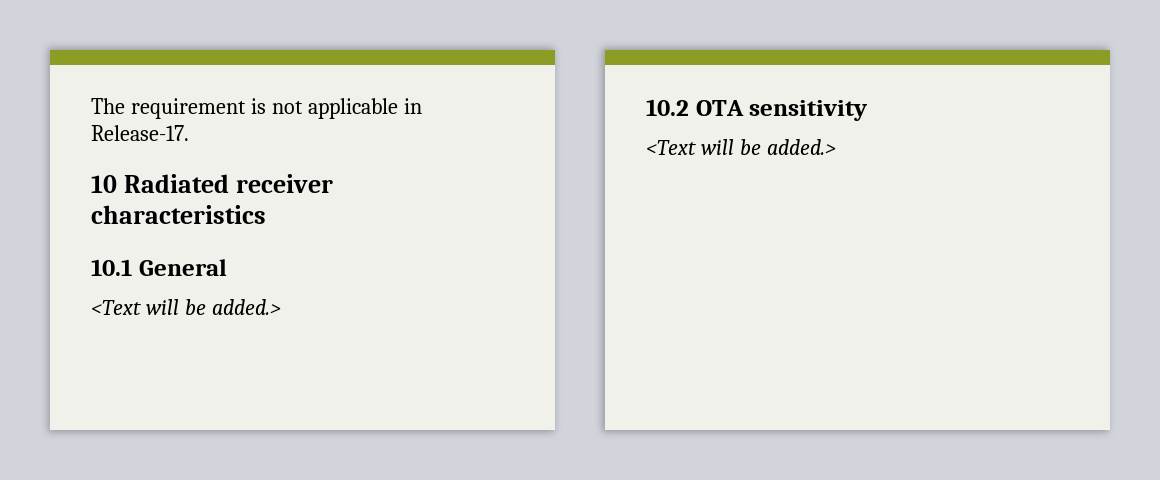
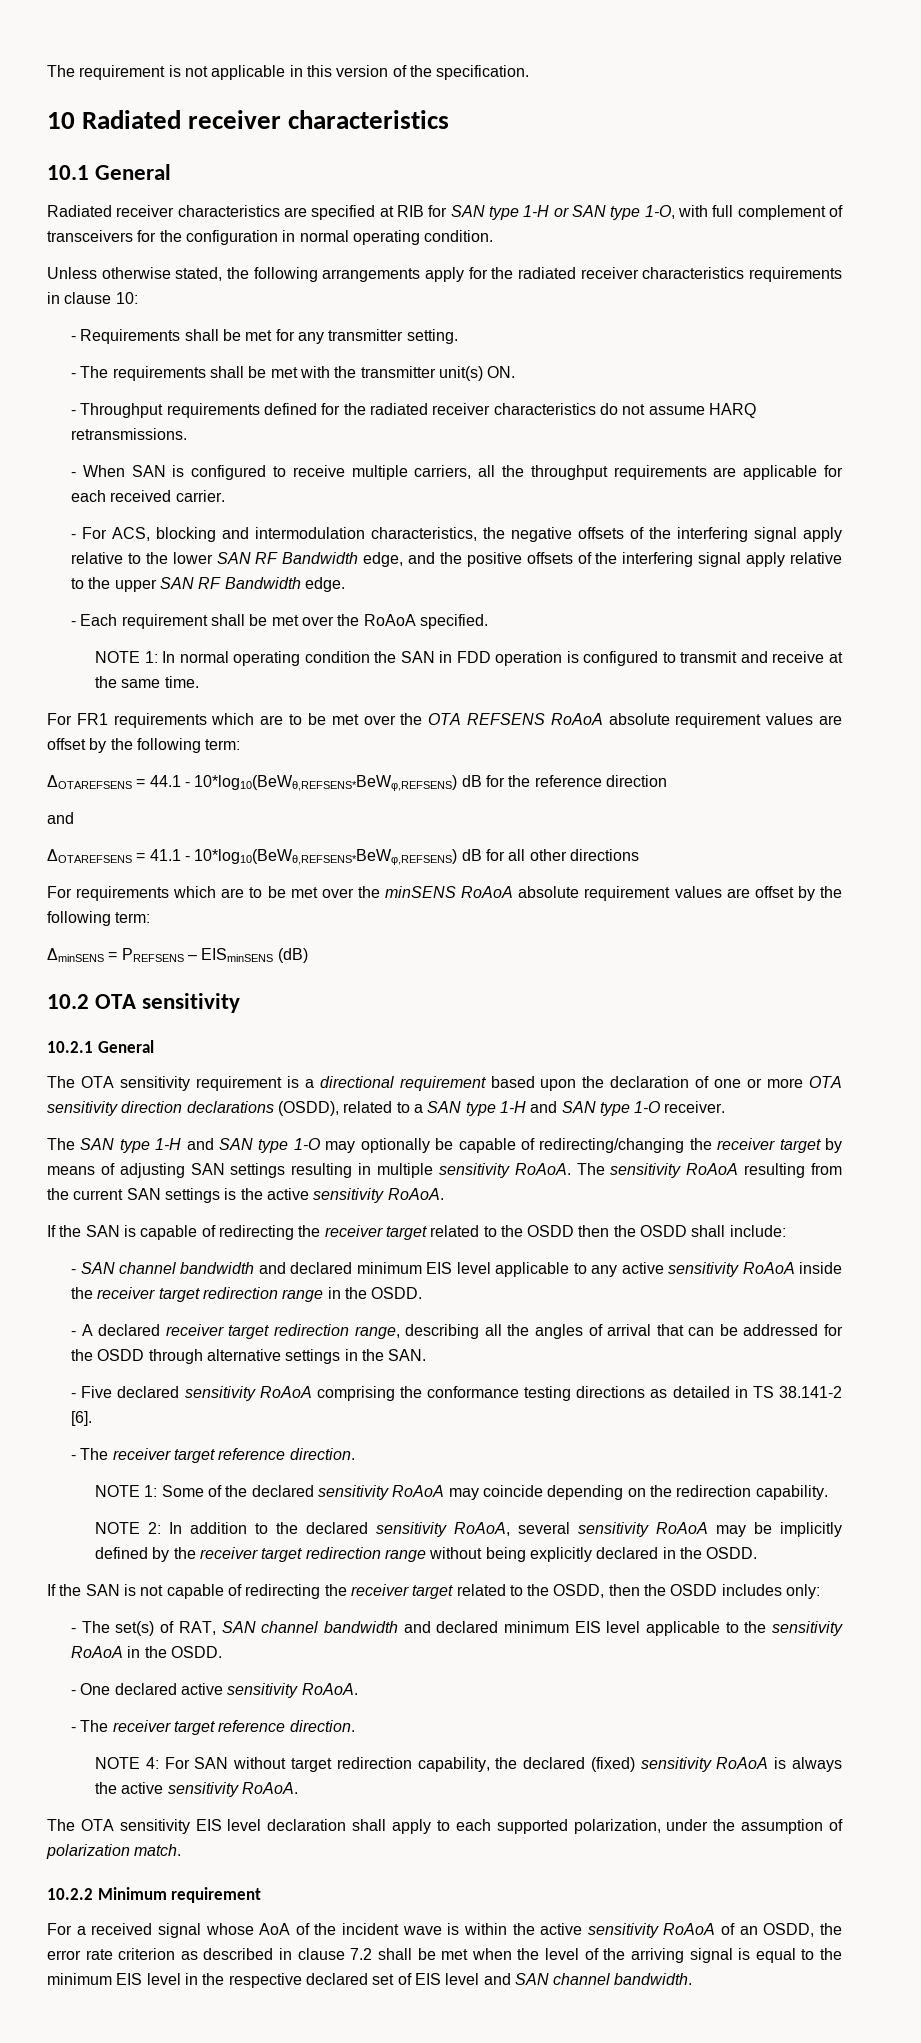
[91,125,189,141] Release-17. -> [306,65,530,80] this version of the specification.
[91,299,281,315] [646,99,869,121] [646,139,836,155] <Text will be added.> // 10.2 OTA sensitivity // <Text will be added.> -> [47,205,844,220] [47,230,494,245] [47,267,843,282] [47,292,138,304] [71,329,458,344] [71,366,516,381] [71,403,756,418] [71,428,188,440] [71,465,843,480] [71,490,225,502] [71,527,843,542] [71,552,842,567] [71,577,346,592] [71,614,488,629] [95,651,844,666] [95,676,199,688] [47,713,842,728] [47,738,241,753] [47,775,667,791] [47,812,74,824] [47,849,639,865] [47,886,843,901] [47,911,151,926] [47,948,308,963] [47,993,241,1013] [47,1040,154,1053] [47,1076,842,1091] [47,1101,726,1116] [47,1138,842,1153] [47,1163,843,1178] [47,1188,444,1203] [47,1225,786,1240] [71,1262,843,1277] [71,1287,423,1302] [71,1324,844,1339] [71,1349,427,1364] [71,1386,842,1401] [71,1411,93,1426] [71,1448,355,1463] [95,1485,828,1500] [95,1522,843,1537] [95,1547,758,1562] [47,1584,821,1599] [71,1621,844,1636] [71,1646,223,1658] [71,1683,358,1698] [71,1720,355,1735] [95,1757,842,1772] [95,1782,299,1797] [47,1819,844,1834] [46,1844,182,1859] [47,1887,262,1903] [47,1923,843,1938] [47,1948,842,1963] [47,1973,693,1988] Radiated receiver characteristics are specified at RIB for SAN type 1-H or SAN type 1-O, with full complement of transceivers for the configuration in normal operating condition. // Unless otherwise stated, the following arrangements apply for the radiated receiver characteristics requirements in clause 10: // - Requirements shall be met for any transmitter setting. // - The requirements shall be met with the transmitter unit(s) ON. // - Throughput requirements defined for the radiated receiver characteristics do not assume HARQ retransmissions. // - When SAN is configured to receive multiple carriers, all the throughput requirements are applicable for each received carrier. // - For ACS, blocking and intermodulation characteristics, the negative offsets of the interfering signal apply relative to the lower SAN RF Bandwidth edge, and the positive offsets of the interfering signal apply relative to the upper SAN RF Bandwidth edge. // - Each requirement shall be met over the RoAoA specified. // NOTE 1: In normal operating condition the SAN in FDD operation is configured to transmit and receive at the same time. // For FR1 requirements which are to be met over the OTA REFSENS RoAoA absolute requirement values are offset by the following term: // ΔOTAREFSENS = 44.1 - 10*log10(BeWθ,REFSENS*BeWφ,REFSENS) dB for the reference direction // and // ΔOTAREFSENS = 41.1 - 10*log10(BeWθ,REFSENS*BeWφ,REFSENS) dB for all other directions // For requirements which are to be met over the minSENS RoAoA absolute requirement values are offset by the following term: // ΔminSENS = PREFSENS – EISminSENS (dB) // 10.2 OTA sensitivity // 10.2.1 General // The OTA sensitivity requirement is a directional requirement based upon the declaration of one or more OTA sensitivity direction declarations (OSDD), related to a SAN type 1-H and SAN type 1-O receiver. // The SAN type 1-H and SAN type 1-O may optionally be capable of redirecting/changing the receiver target by means of adjusting SAN settings resulting in multiple sensitivity RoAoA. The sensitivity RoAoA resulting from the current SAN settings is the active sensitivity RoAoA. // If the SAN is capable of redirecting the receiver target related to the OSDD then the OSDD shall include: // - SAN channel bandwidth and declared minimum EIS level applicable to any active sensitivity RoAoA inside the receiver target redirection range in the OSDD. // - A declared receiver target redirection range, describing all the angles of arrival that can be addressed for the OSDD through alternative settings in the SAN. // - Five declared sensitivity RoAoA comprising the conformance testing directions as detailed in TS 38.141-2 [6]. // - The receiver target reference direction. // NOTE 1: Some of the declared sensitivity RoAoA may coincide depending on the redirection capability. // NOTE 2: In addition to the declared sensitivity RoAoA, several sensitivity RoAoA may be implicitly defined by the receiver target redirection range without being explicitly declared in the OSDD. // If the SAN is not capable of redirecting the receiver target related to the OSDD, then the OSDD includes only: // - The set(s) of RAT, SAN channel bandwidth and declared minimum EIS level applicable to the sensitivity RoAoA in the OSDD. // - One declared active sensitivity RoAoA. // - The receiver target reference direction. // NOTE 4: For SAN without target redirection capability, the declared (fixed) sensitivity RoAoA is always the active sensitivity RoAoA. // The OTA sensitivity EIS level declaration shall apply to each supported polarization, under the assumption of polarization match. // 10.2.2 Minimum requirement // For a received signal whose AoA of the incident wave is within the active sensitivity RoAoA of an OSDD, the error rate criterion as described in clause 7.2 shall be met when the level of the arriving signal is equal to the minimum EIS level in the respective declared set of EIS level and SAN channel bandwidth.

